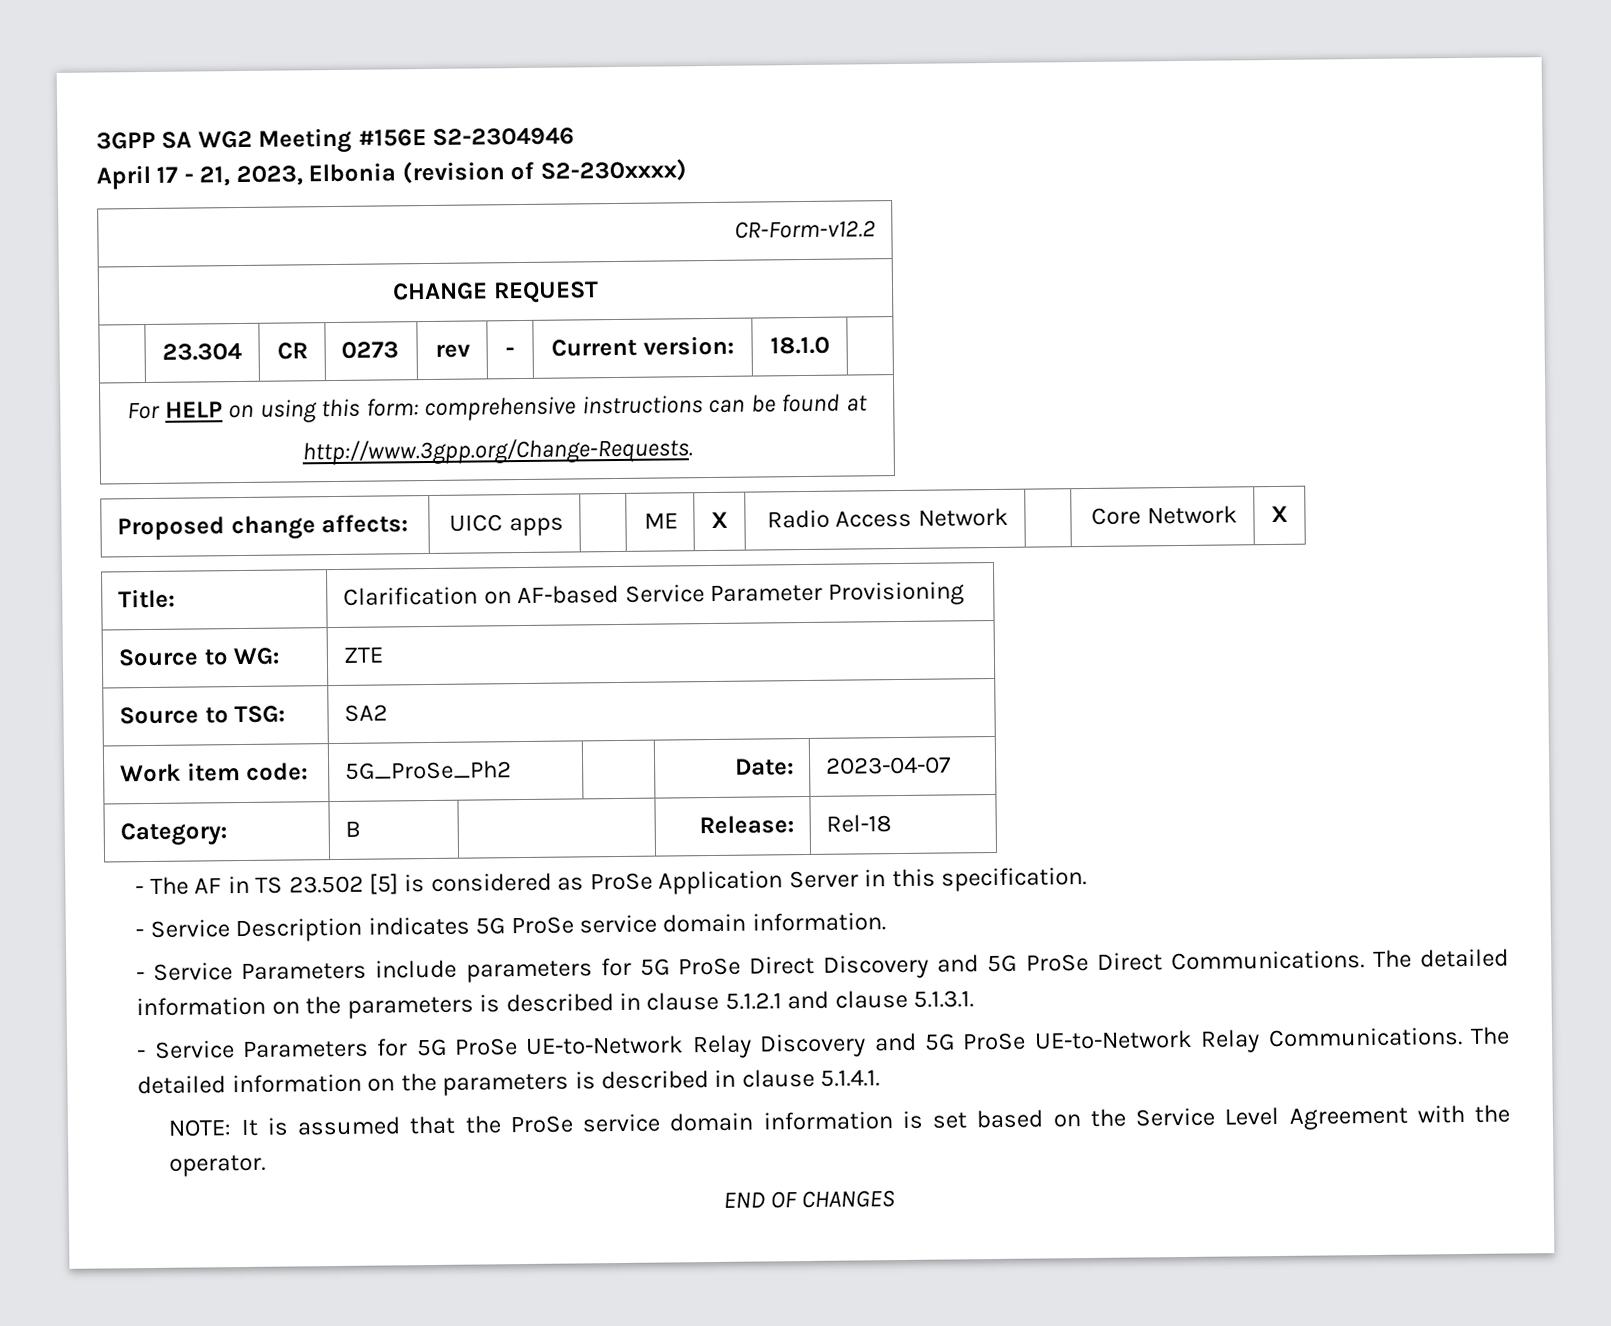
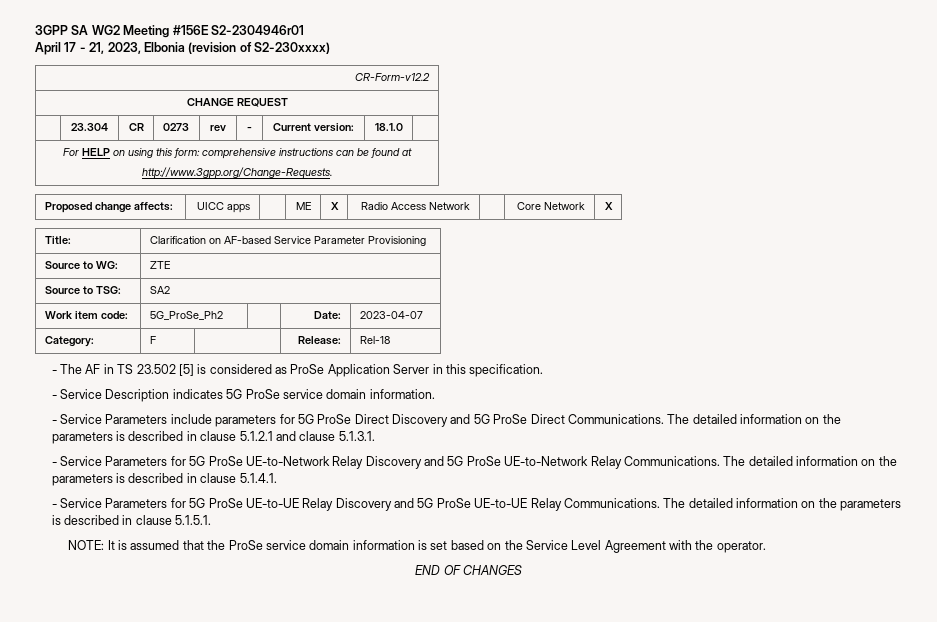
[432,127,576,146] S2-2304946 -> [210,25,304,35] S2-2304946r01
[345,820,362,837] B -> [149,336,156,344] F
(881, 1078) none -> [51,498,902,511] [51,515,212,525] // - Service Parameters for 5G ProSe UE-to-UE Relay Discovery and 5G ProSe UE-to-UE Relay Communications. The detailed information on the parameters is described in clause 5.1.5.1.

